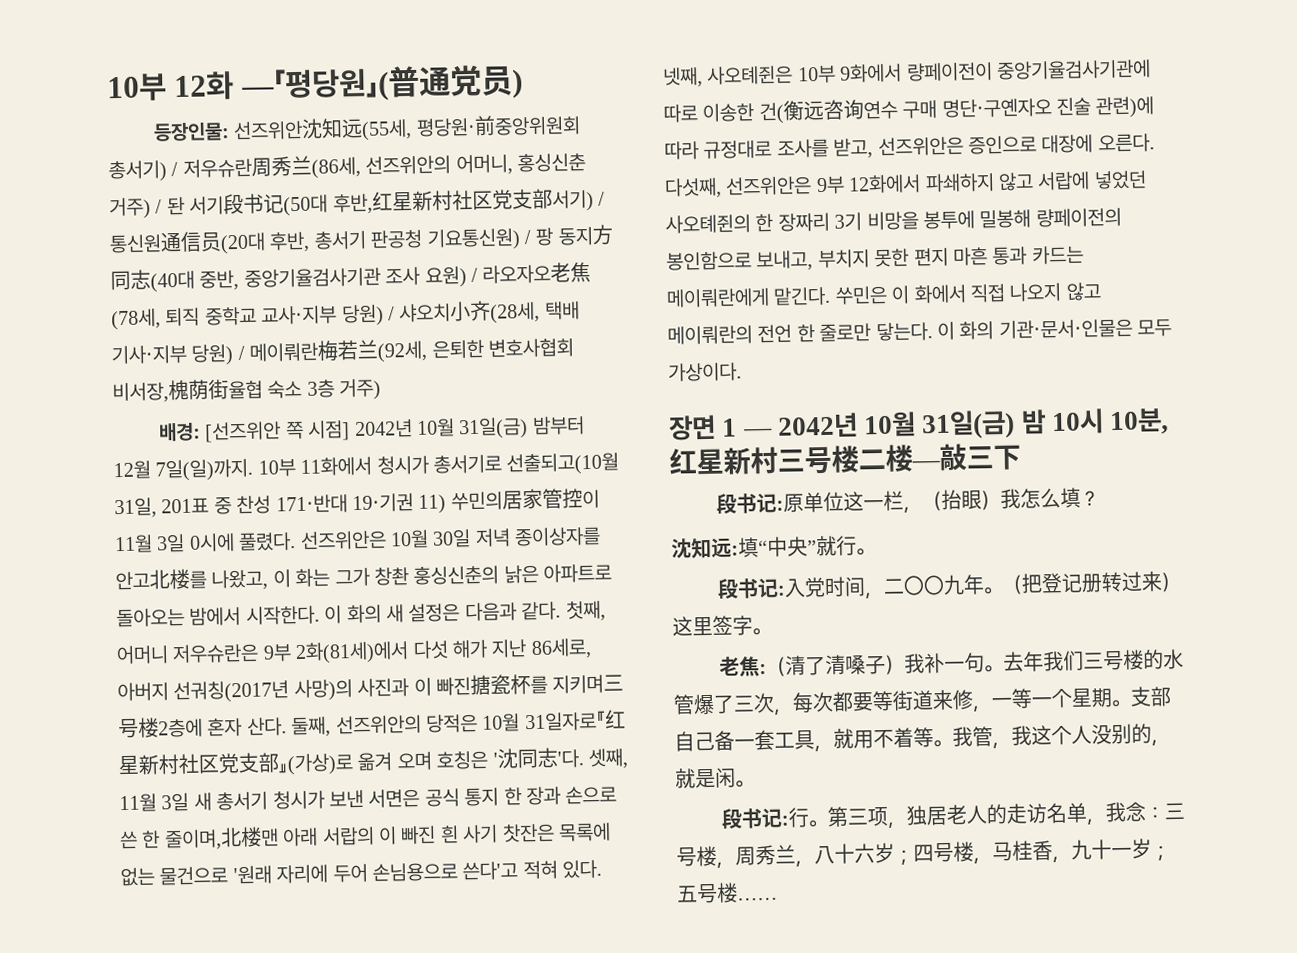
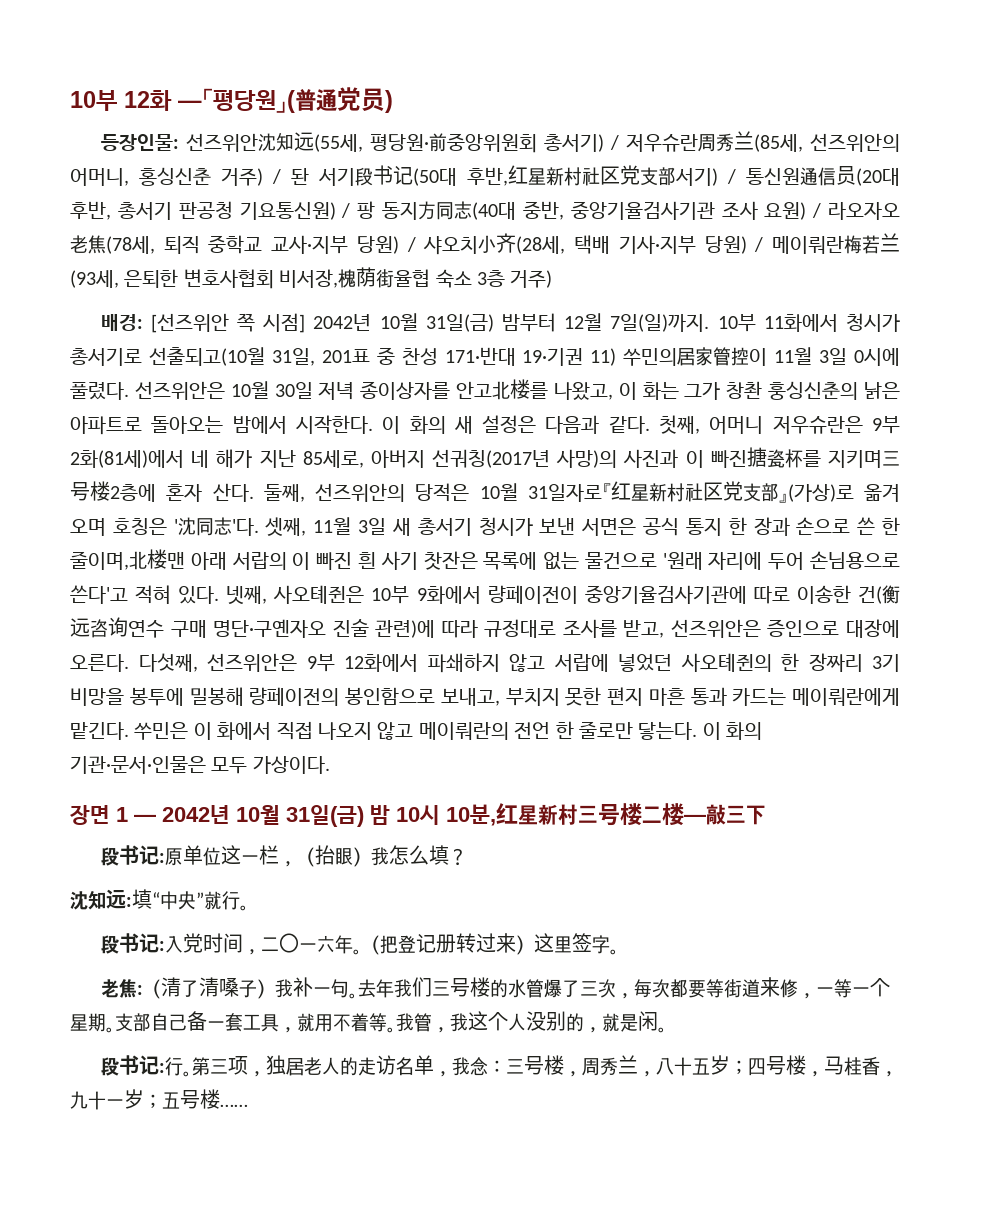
[310,156,361,179] (86세, -> [753,134,803,152] (85세,
[377,340,429,363] (92세, -> [70,270,119,288] (93세,
[412,640,449,660] 다섯 -> [191,450,210,468] 네
[530,638,592,660] 86세로, -> [302,450,364,468] 85세로,
[922,574,965,596] 〇九 -> [298,935,335,953] 一六
[854,843,875,864] 六 -> [691,1058,710,1075] 五

